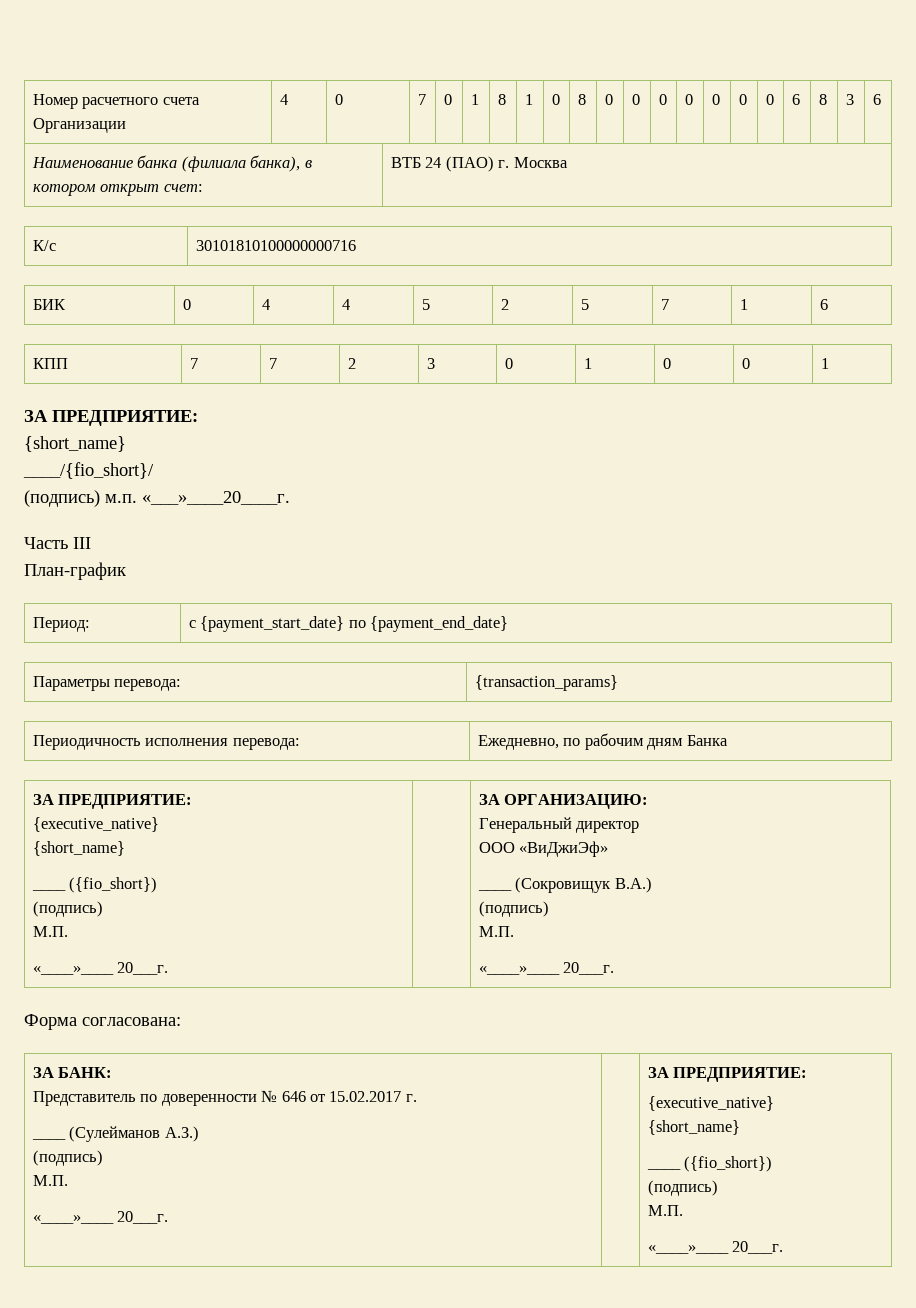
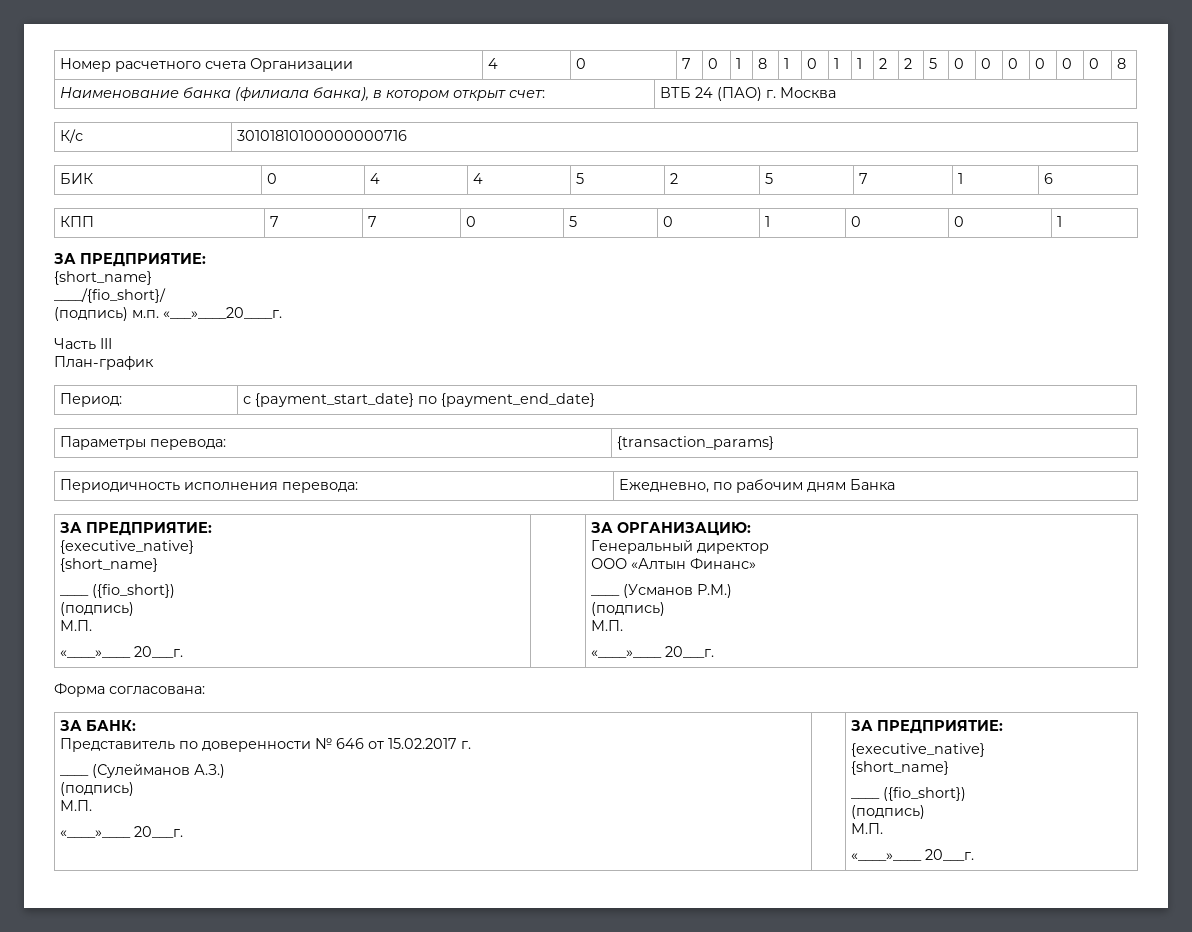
[577,94,586,105] [604,94,613,105] [631,94,640,105] [658,94,667,105] [684,94,693,105] [711,94,720,105] [738,94,747,105] [765,94,774,105] [791,94,800,105] [818,94,827,105] [845,94,854,105] [872,94,881,105] 8 | 0 | 0 | 0 | 0 | 0 | 0 | 0 | 6 | 8 | 3 | 6 -> [833,58,839,69] [856,58,862,69] [878,58,887,69] [903,58,912,69] [928,58,937,69] [953,58,964,69] [980,58,991,69] [1007,58,1018,69] [1034,58,1045,69] [1061,58,1072,69] [1088,58,1099,69] [1116,58,1126,69] 1 | 1 | 2 | 2 | 5 | 0 | 0 | 0 | 0 | 0 | 0 | 8
[347,358,356,369] [426,358,435,369] 2 | 3 -> [465,216,476,227] [568,216,577,227] 0 | 5
[519,841,609,857] [477,877,652,893] «ВиДжиЭф» // ____ (Сокровищук В.А.) -> [630,558,756,570] [590,584,732,598] «Алтын Финанс» // ____ (Усманов Р.М.)

